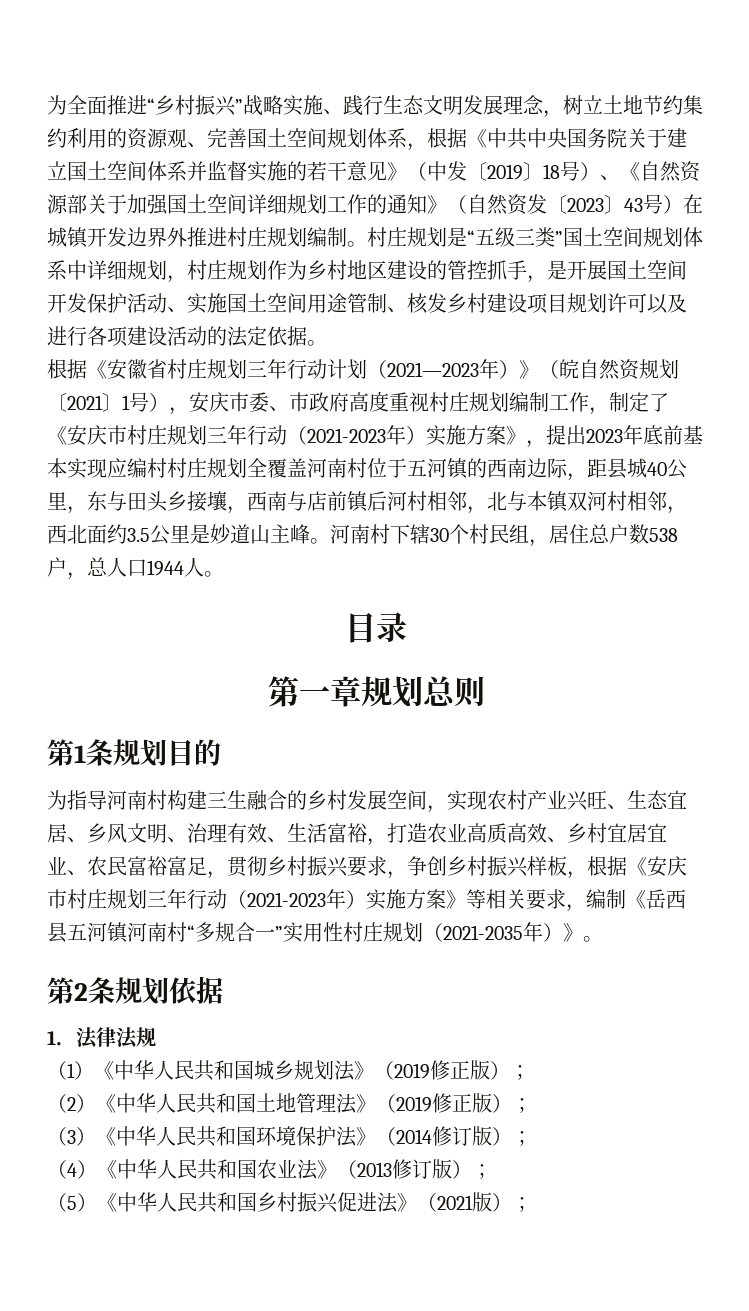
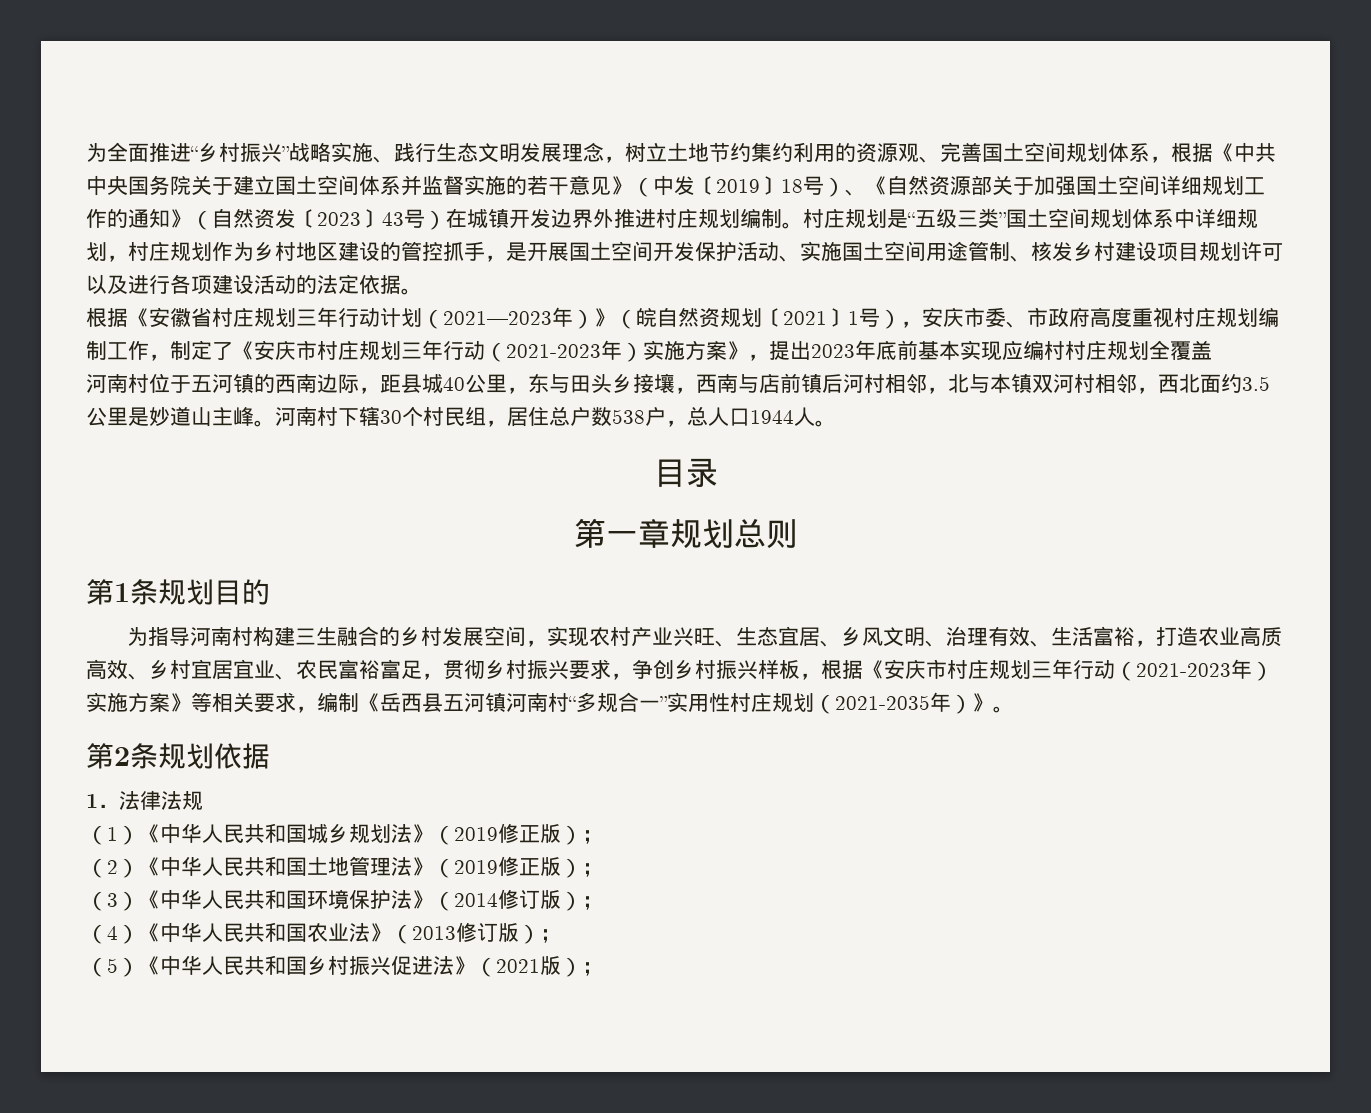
(307, 467) none -> (1212, 350) //

